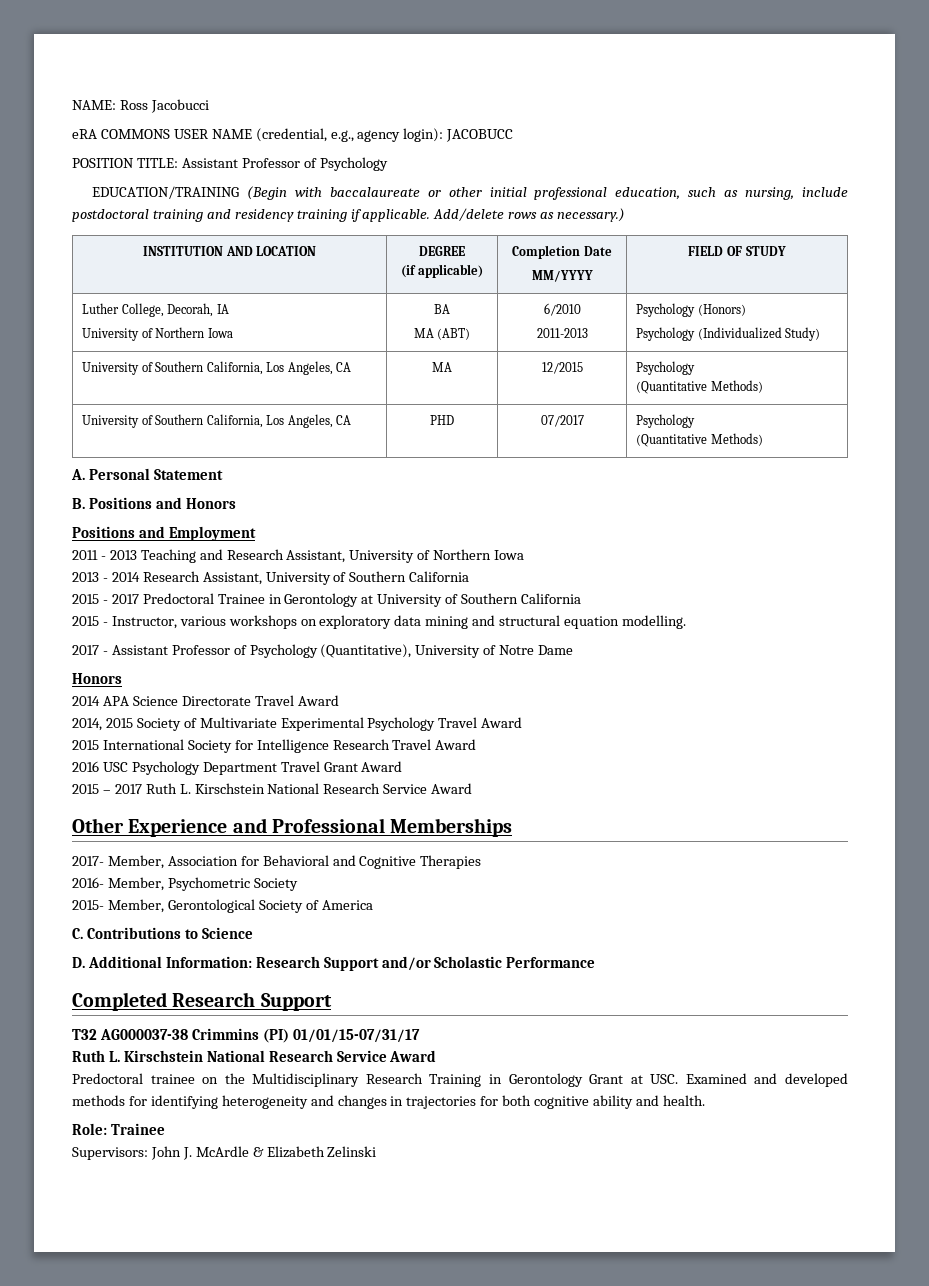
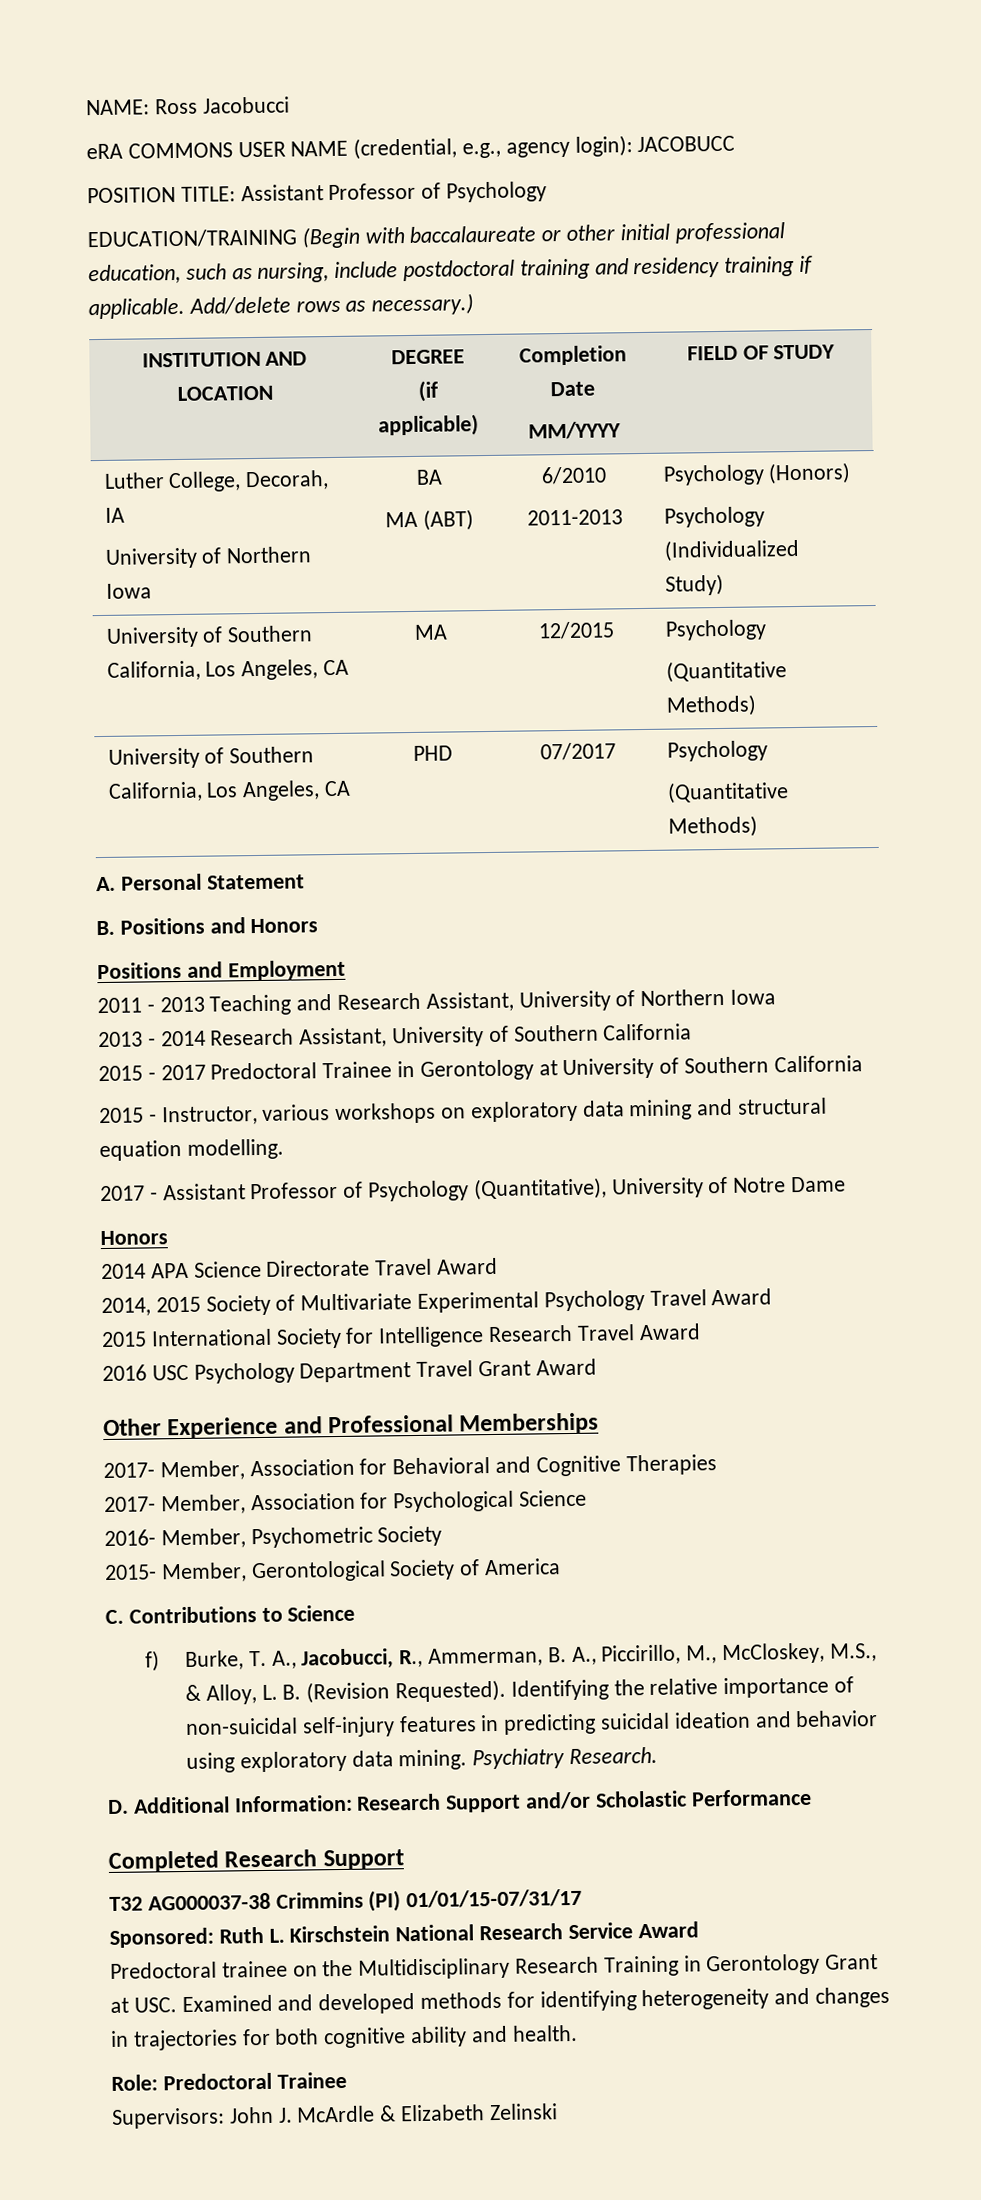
[72,783,473,794] // 2015 – 2017 Ruth L. Kirschstein National Research Service Award -> (597, 1367) none
(482, 862) none -> [104,1489,588,1515] // 2017- Member, Association for Psychological Science
(253, 933) none -> [145,1642,877,1672] [184,1676,854,1705] [184,1710,879,1738] [185,1746,658,1773] // f) Burke, T. A., Jacobucci, R., Ammerman, B. A., Piccirillo, M., McCloskey, M.S., & Alloy, L. B. (Revision Requested). Identifying the relative importance of non-suicidal self-injury features in predicting suicidal ideation and behavior using exploratory data mining. Psychiatry Research.
(420, 1036) none -> [109,1927,214,1948] Sponsored:
(107, 1129) none -> [162,2072,272,2091] Predoctoral

